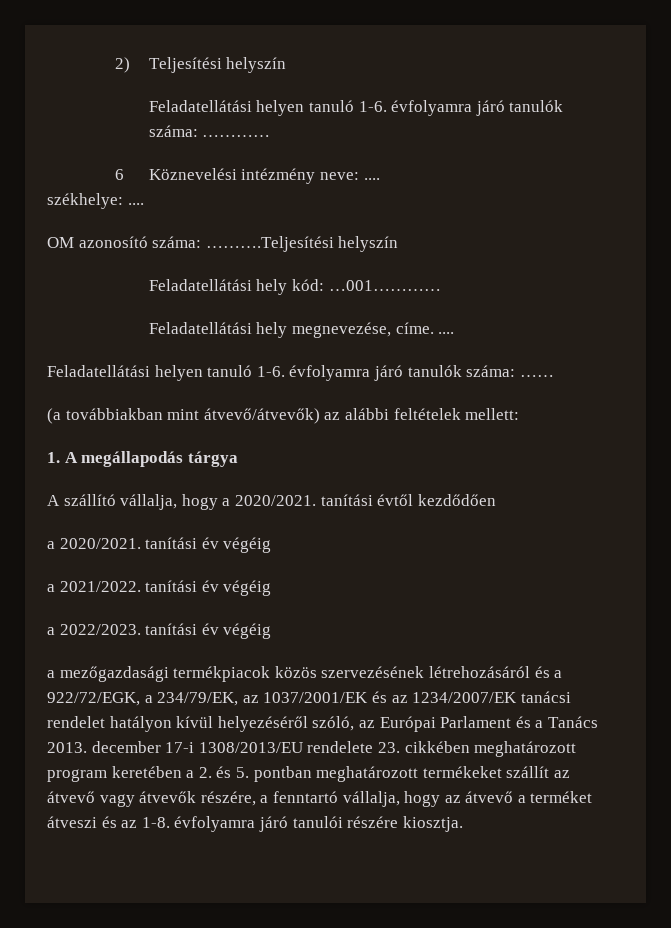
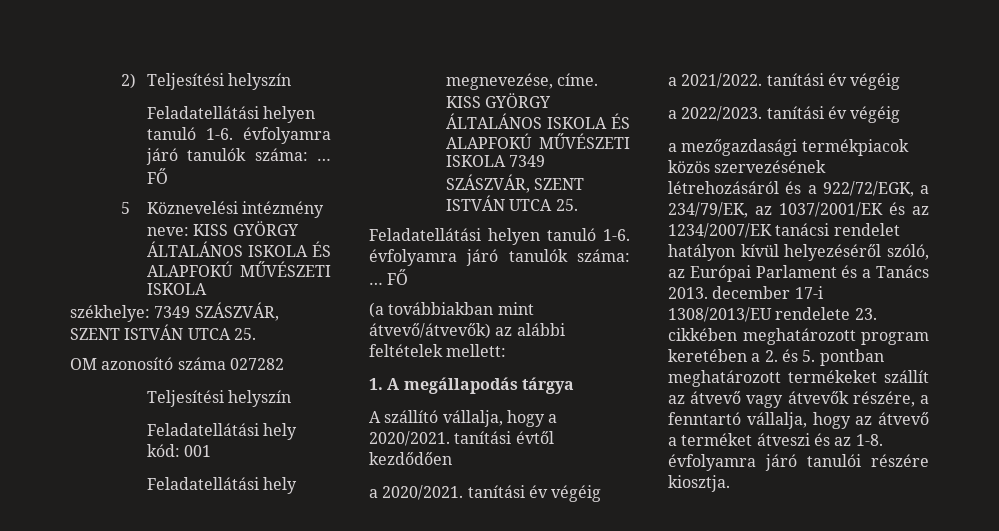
[202,135,271,137] [114,168,380,184] [47,193,144,209] ………… // 6 Köznevelési intézmény neve: .... // székhelye: .... -> [317,158,331,161] [147,168,169,184] [121,201,325,218] [147,221,299,236] [147,241,331,257] [147,261,331,277] [147,283,208,295] [70,302,279,322] [70,324,256,340] … FŐ // 5 Köznevelési intézmény neve: KISS GYÖRGY ÁLTALÁNOS ISKOLA ÉS ALAPFOKÚ MŰVÉSZETI ISKOLA // székhelye: 7349 SZÁSZVÁR, SZENT ISTVÁN UTCA 25.
[152,236,334,252] száma: ……….Teljesítési -> [177,357,284,370] [147,390,225,407] száma 027282 // Teljesítési
[328,280,441,291] …001………… -> [184,445,212,457] 001
[438,332,455,334] [47,365,554,381] .... // Feladatellátási helyen tanuló 1-6. évfolyamra járó tanulók száma: …… -> [446,93,552,108] [446,113,630,129] [446,133,630,149] [446,155,546,167] [446,174,585,193] [446,195,578,211] [369,228,630,245] [369,249,630,266] [369,269,409,285] KISS GYÖRGY ÁLTALÁNOS ISKOLA ÉS ALAPFOKÚ MŰVÉSZETI ISKOLA 7349 SZÁSZVÁR, SZENT ISTVÁN UTCA 25. // Feladatellátási helyen tanuló 1-6. évfolyamra járó tanulók száma: … FŐ

